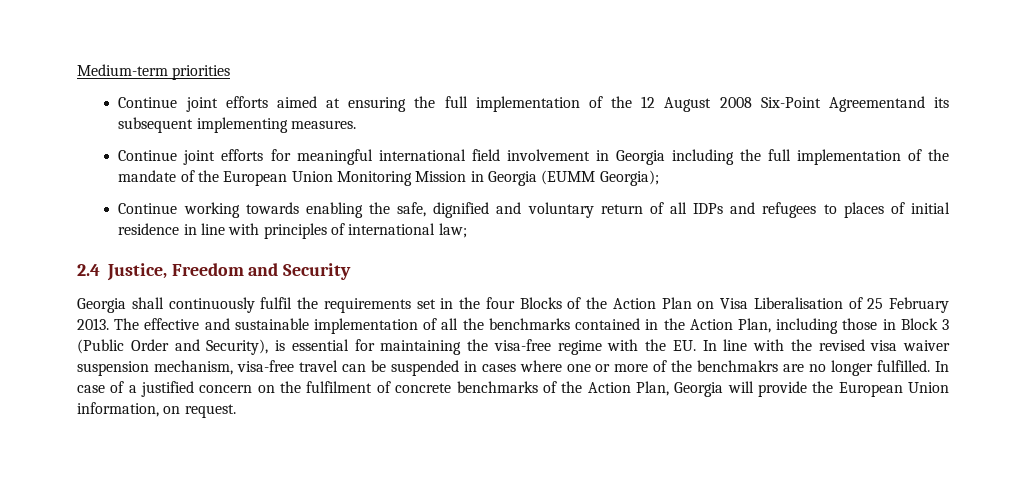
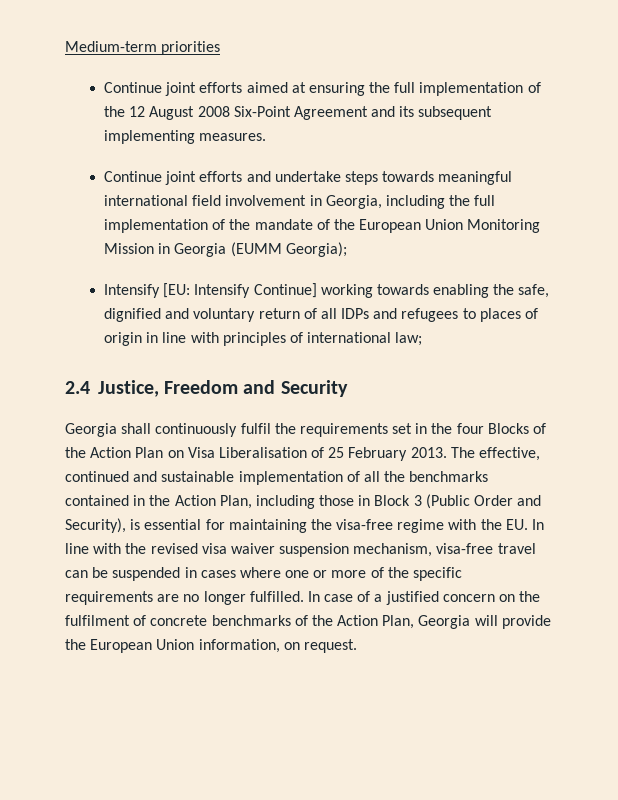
[828,96,925,112] Agreementand -> [293,106,396,120] Agreement and
[270,149,291,161] for -> [246,171,435,185] and undertake steps towards
[615,150,665,165] Georgia -> [325,195,382,209] Georgia,
[118,203,178,214] Continue -> [103,283,317,298] Intensify [EU: Intensify Continue]
[910,202,950,214] [118,223,180,235] initial residence -> [103,332,142,346] origin
[144,318,200,330] effective -> [479,447,541,461] [65,471,129,482] effective, continued
[697,360,779,372] benchmakrs -> [413,567,463,581] [65,591,153,605] specific requirements

